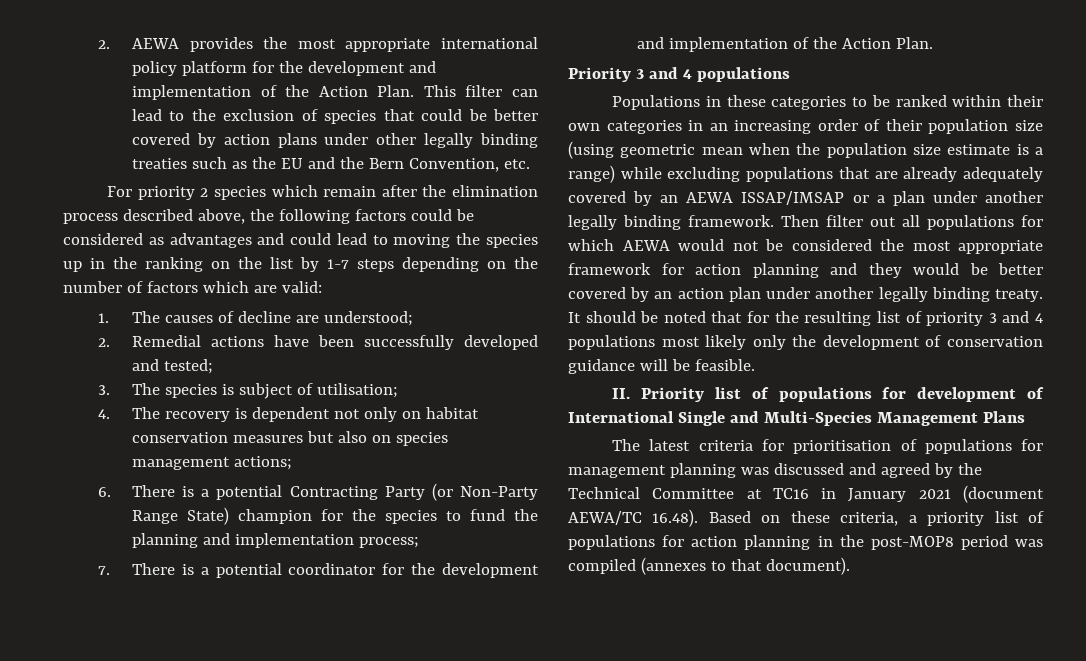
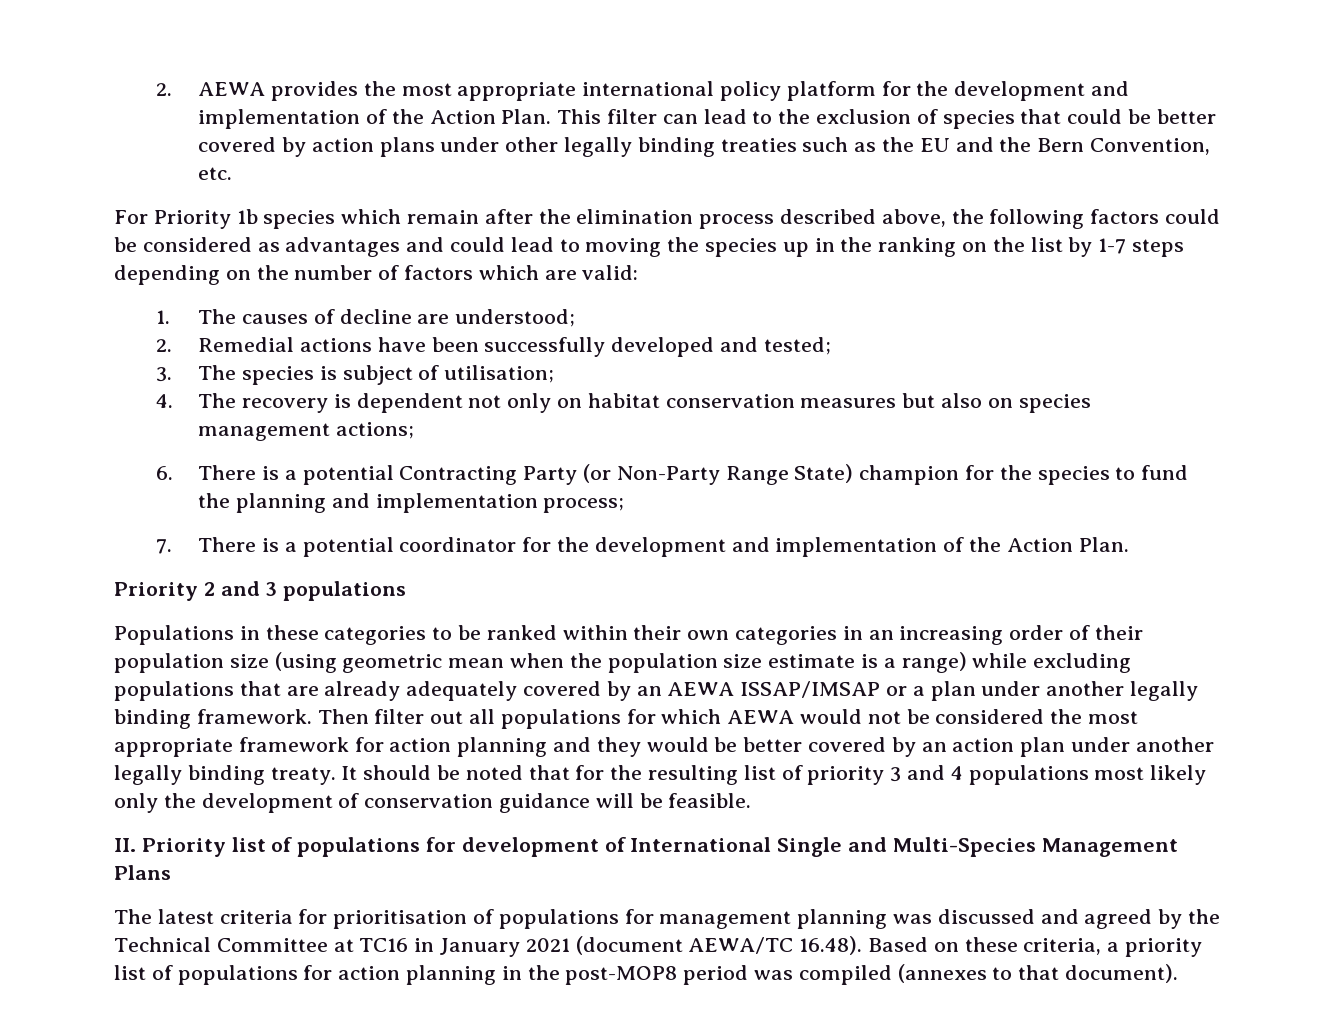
[137,186,209,200] priority 2 -> [153,209,258,229] Priority 1b
[635,67,692,79] 3 and 4 -> [203,581,278,596] 2 and 3

